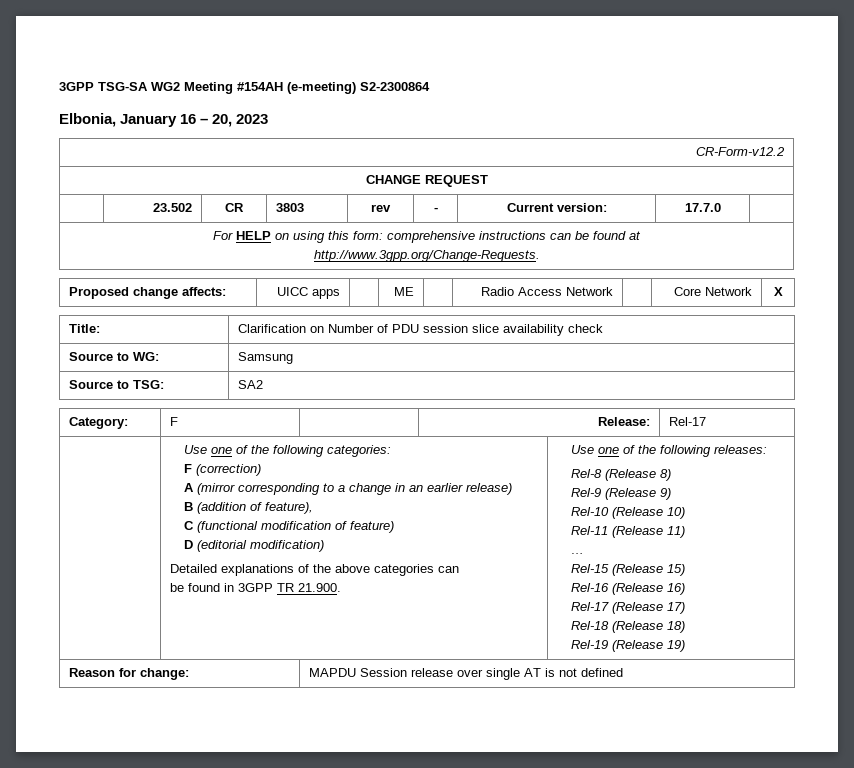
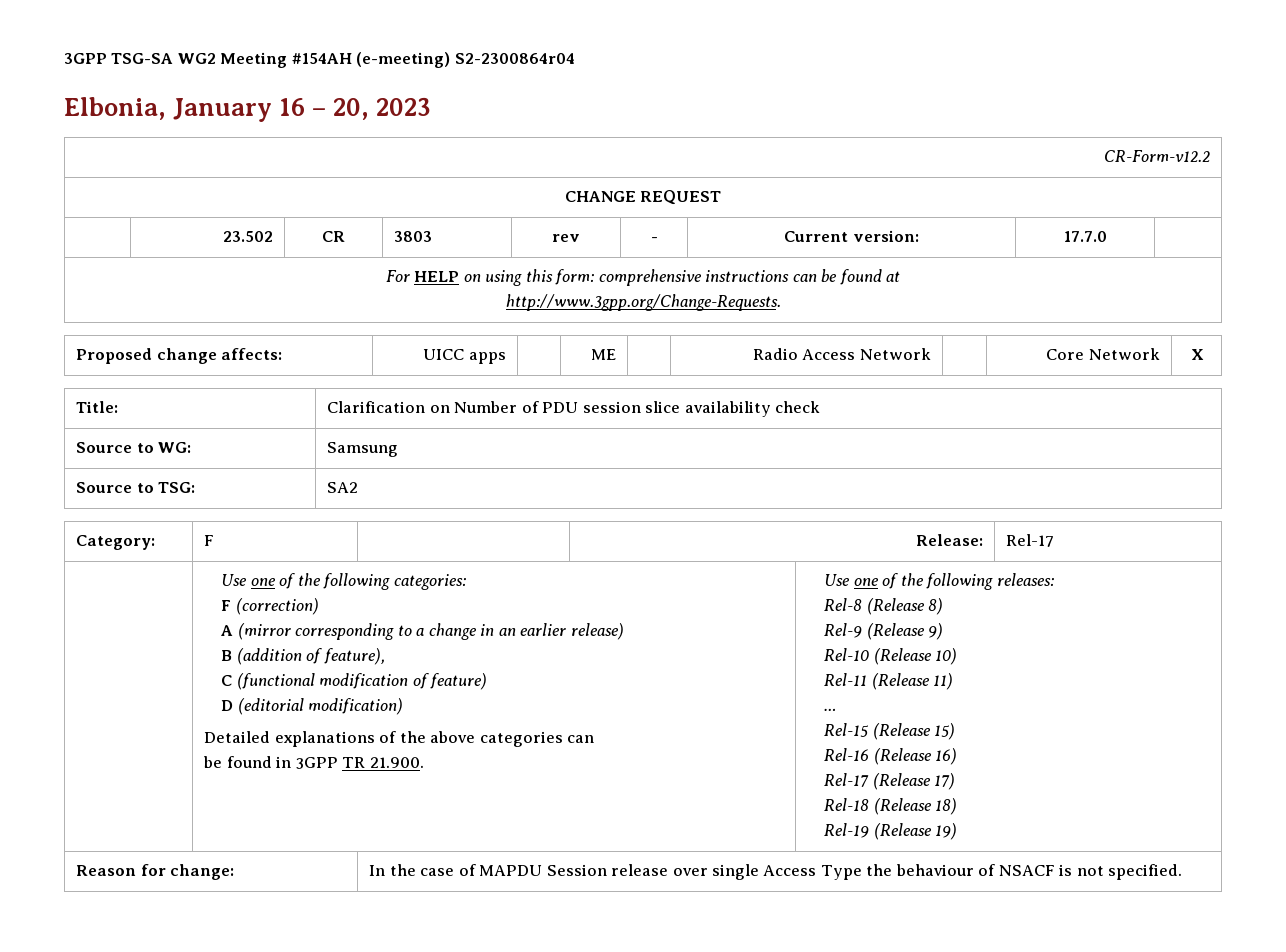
[360,82,430,91] S2-2300864 -> [454,53,575,64] S2-2300864r04
(189, 674) none -> [369,864,476,876] In the case of
[523,668,541,677] AT -> [763,864,1055,880] Access Type the behaviour of NSACF
[580,668,623,677] defined -> [1108,864,1183,880] specified.

